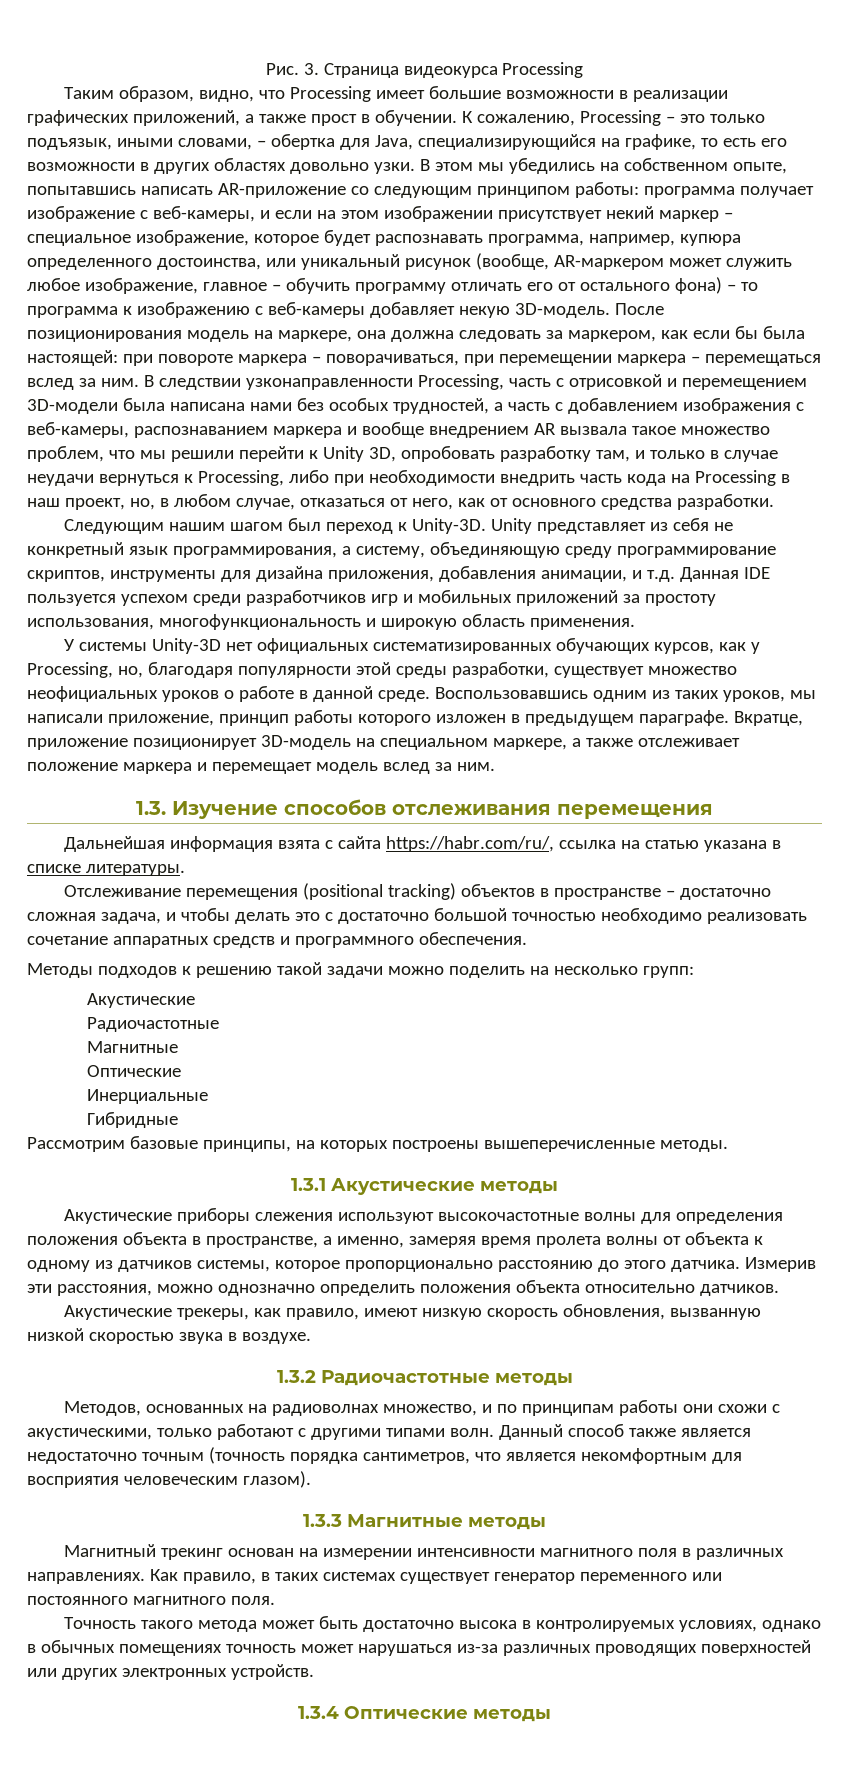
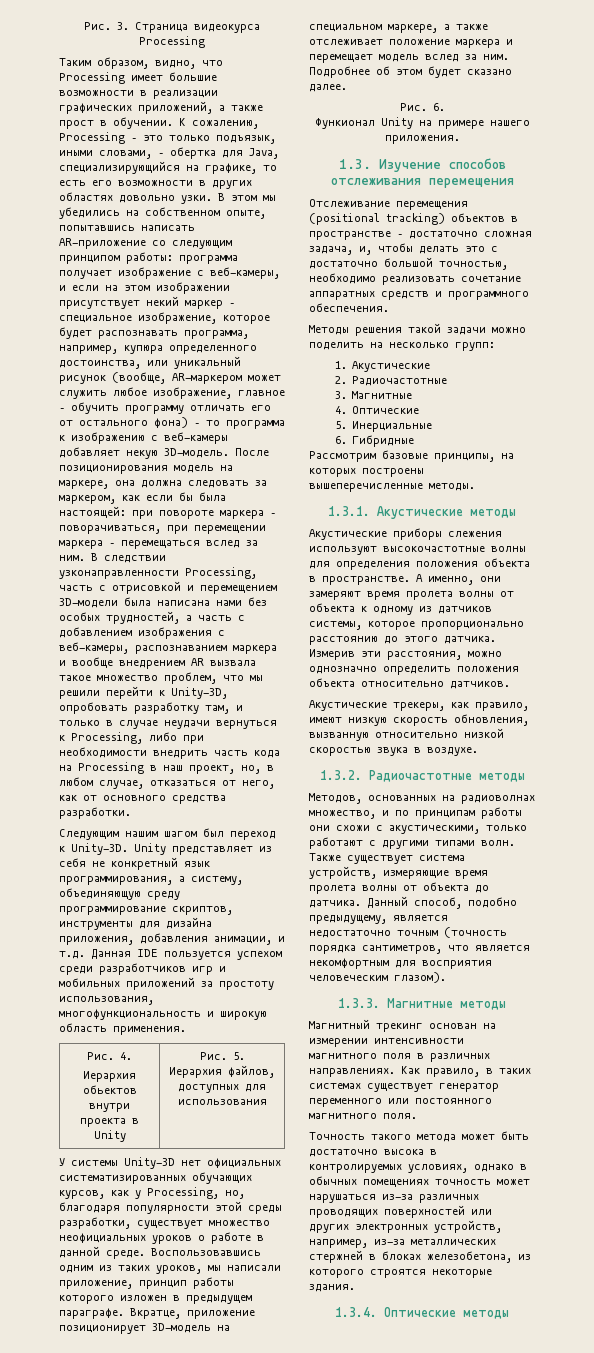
[322,446,396,462] Unity 3D, -> [171,687,228,699] Unity-3D,
(635, 624) none -> [87,1052,132,1060] [83,1071,136,1082] [82,1085,137,1094] [89,1103,130,1112] [80,1118,139,1127] [93,1130,126,1142] [199,1052,245,1060] [169,1065,275,1078] [178,1084,266,1093] [177,1099,267,1106] // Рис. 4. // Иерархия обьектов внутри проекта в Unity | Рис. 5. // Иерархия файлов, доступных для использования
(495, 766) none -> [309,66,512,78] [309,84,347,92] [399,103,445,111] [314,117,530,129] [384,135,460,144] Подробнее об этом будет сказано далее. // Рис. 6. // Функионал Unity на примере нашего приложения.
[63,836,781,852] [27,864,185,876] // Дальнейшая информация взята с сайта https://habr.com/ru/, ссылка на статью указана в списке литературы. -> (514, 183) none
[165,912,176,921] и -> [359,246,372,255] и,
[511,912,596,921] точностью -> [439,261,508,270] точностью,
[97,966,272,978] подходов к решению -> [355,327,402,336] решения
(694, 972) none -> [334,361,347,369] 1.
(195, 1000) none -> [334,376,347,384] 2.
(219, 1024) none -> [334,391,347,399] 3.
(178, 1047) none -> [334,406,347,414] 4.
(181, 1071) none -> [334,421,347,429] 5.
(208, 1096) none -> [334,436,347,444] 6.
[291,1178,326,1191] 1.3.1 -> [328,506,370,516] 1.3.1.
[205,1236,476,1248] пространстве, а именно, замеряя -> [322,574,501,585] [309,591,361,600] пространстве. А именно, они замеряют
(761, 1314) none -> [375,732,458,739] относительно
[276,1370,316,1383] 1.3.2 -> [319,770,362,780] 1.3.2.
[498,1424,676,1440] Данный способ также -> [309,853,465,864] [309,866,488,879] [309,882,489,894] [309,896,517,909] [309,915,387,924] Также существует система устройств, измеряющие время пролета волны от объекта до датчика. Данный способ, подобно предыдущему,
[303,1514,342,1527] 1.3.3 -> [338,998,380,1008] 1.3.3.
[230,1664,314,1680] [298,1706,339,1719] устройств. // 1.3.4 -> [434,1220,502,1233] [309,1239,496,1248] [309,1250,531,1263] [309,1269,492,1278] [309,1284,355,1292] [335,1307,377,1317] устройств, например, из-за металлических стержней в блоках железобетона, из которого строятся некоторые здания. // 1.3.4.

